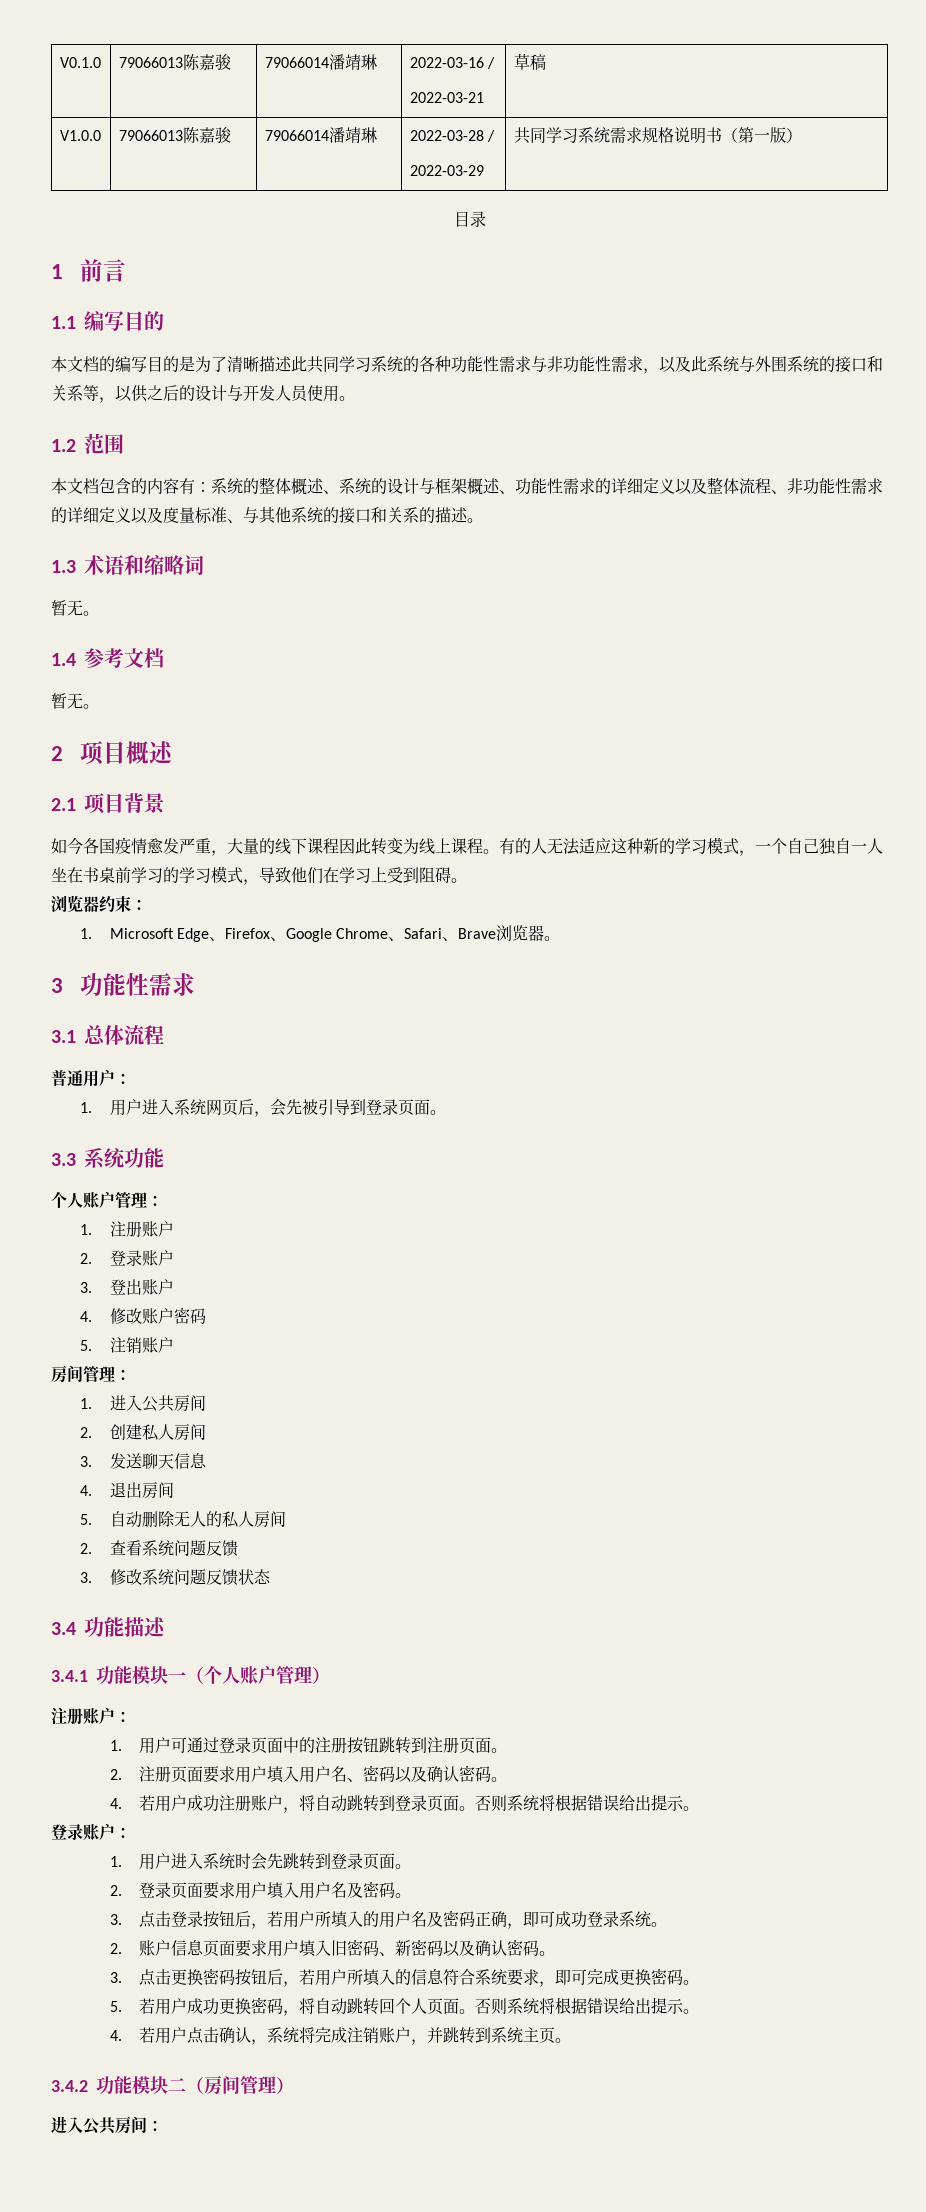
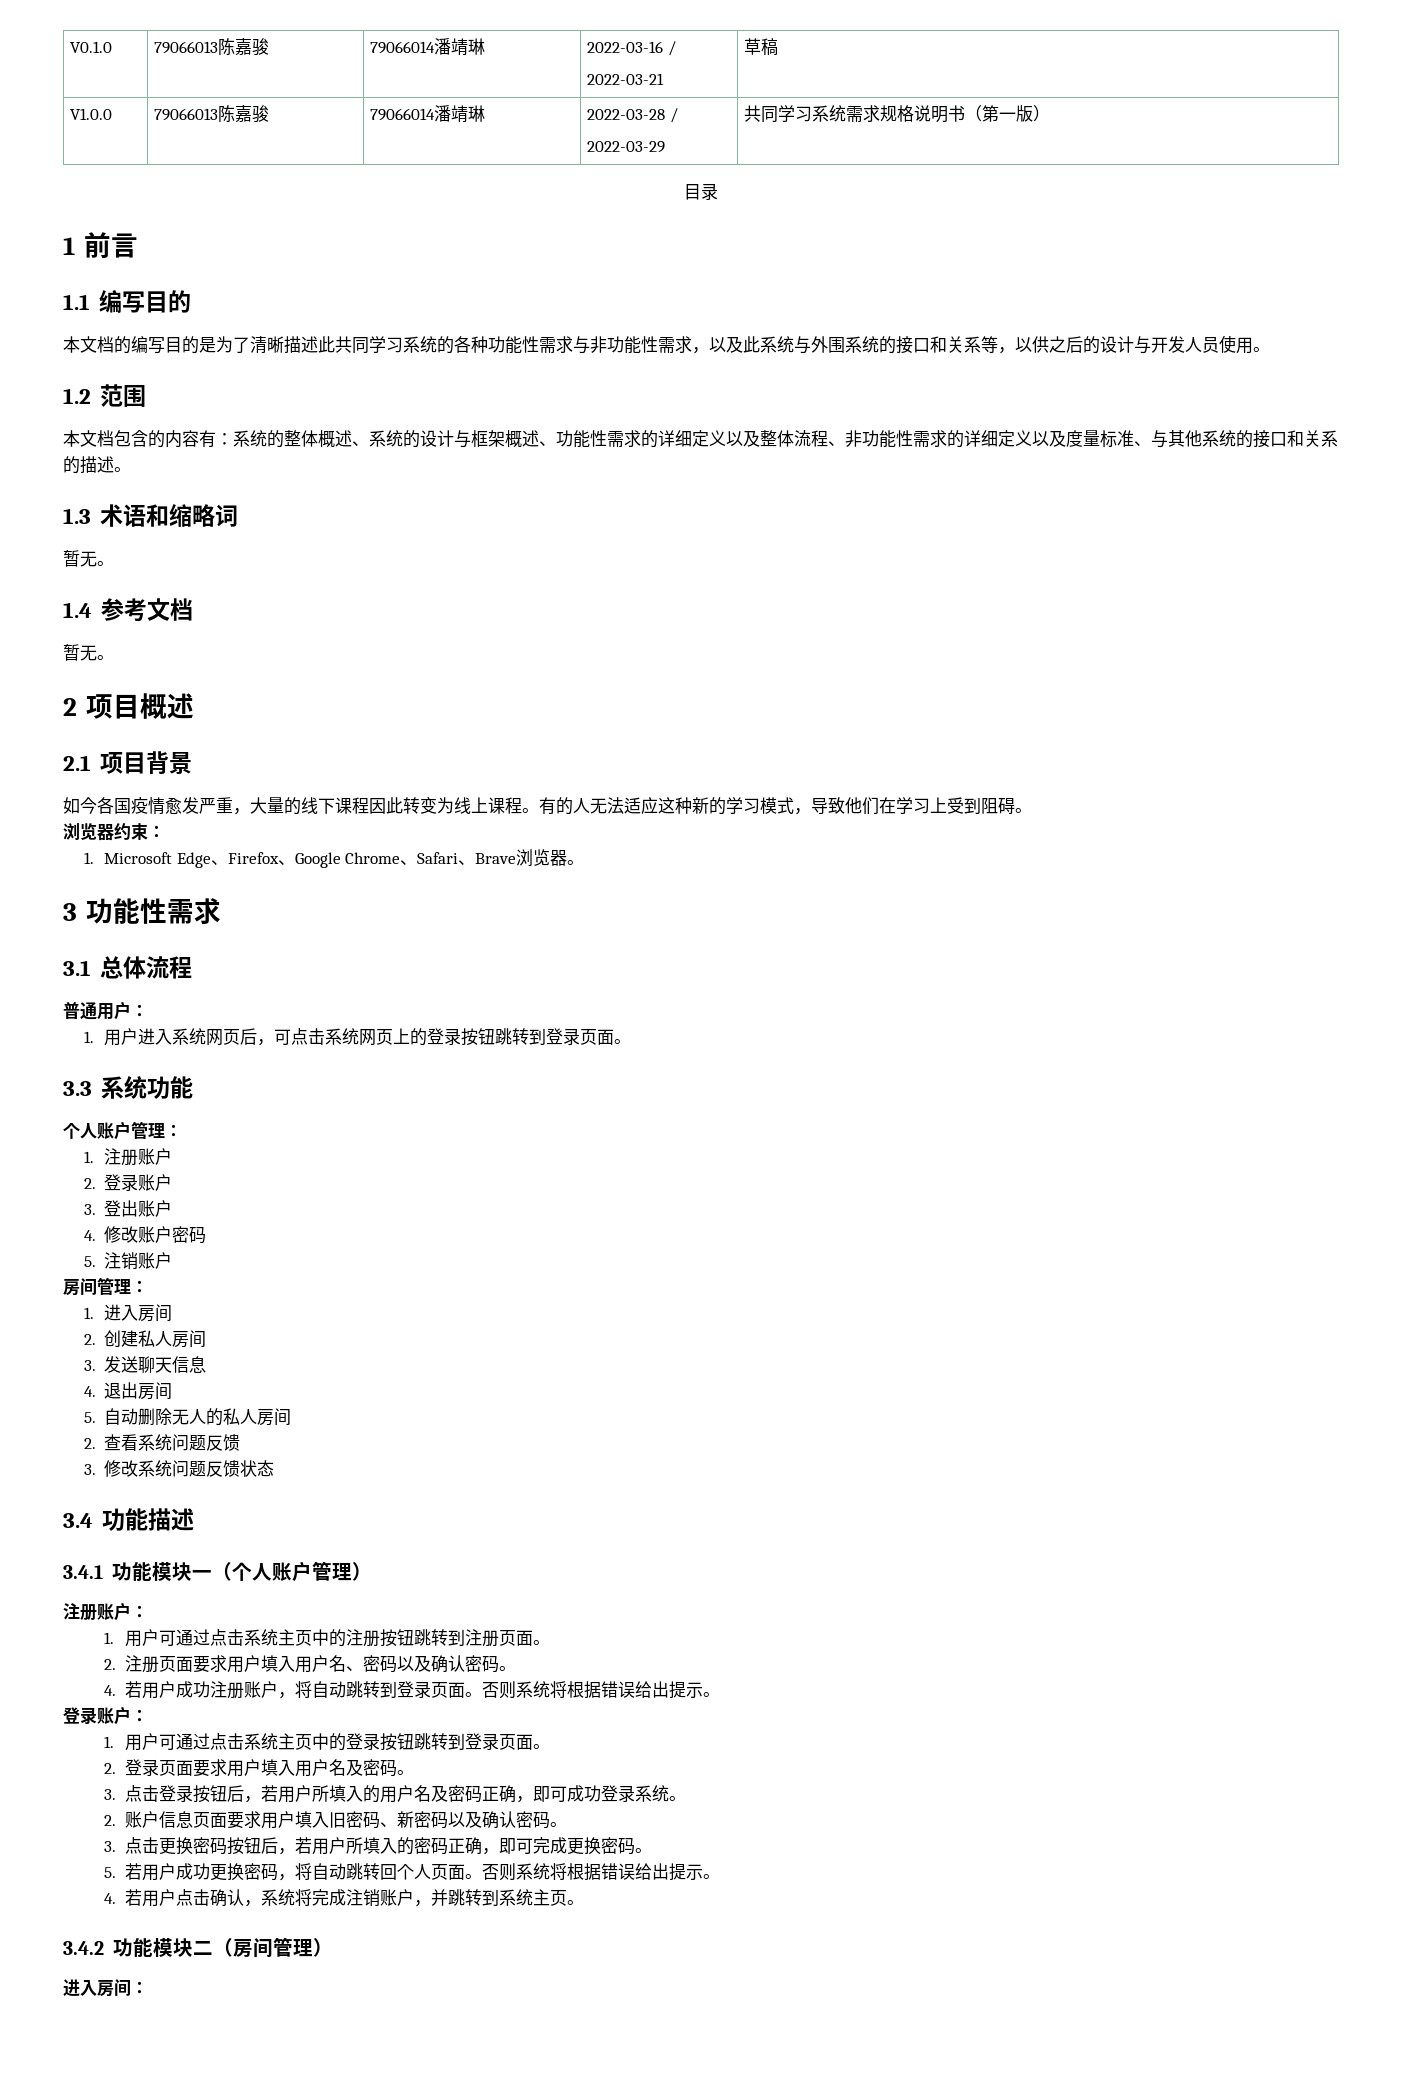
[755,838,883,855] [51,866,259,885] 一个自己独自一人坐在书桌前学习的学习模式， -> (811, 811) none
[269,1099,350,1116] 会先被引导 -> [274,1028,530,1046] 可点击系统网页上的登录按钮跳转
[141,1395,174,1412] 公共 -> (139, 1313) none
[219,1737,284,1754] 登录页面 -> [209,1629,312,1646] 点击系统主页
[171,1853,284,1870] 进入系统时会先 -> [158,1733,414,1751] 可通过点击系统主页中的登录按钮
[411,1969,540,1986] 信息符合系统要求 -> [413,1837,482,1855] 密码正确
[83,2117,116,2135] 公共 -> (97, 1988) none

